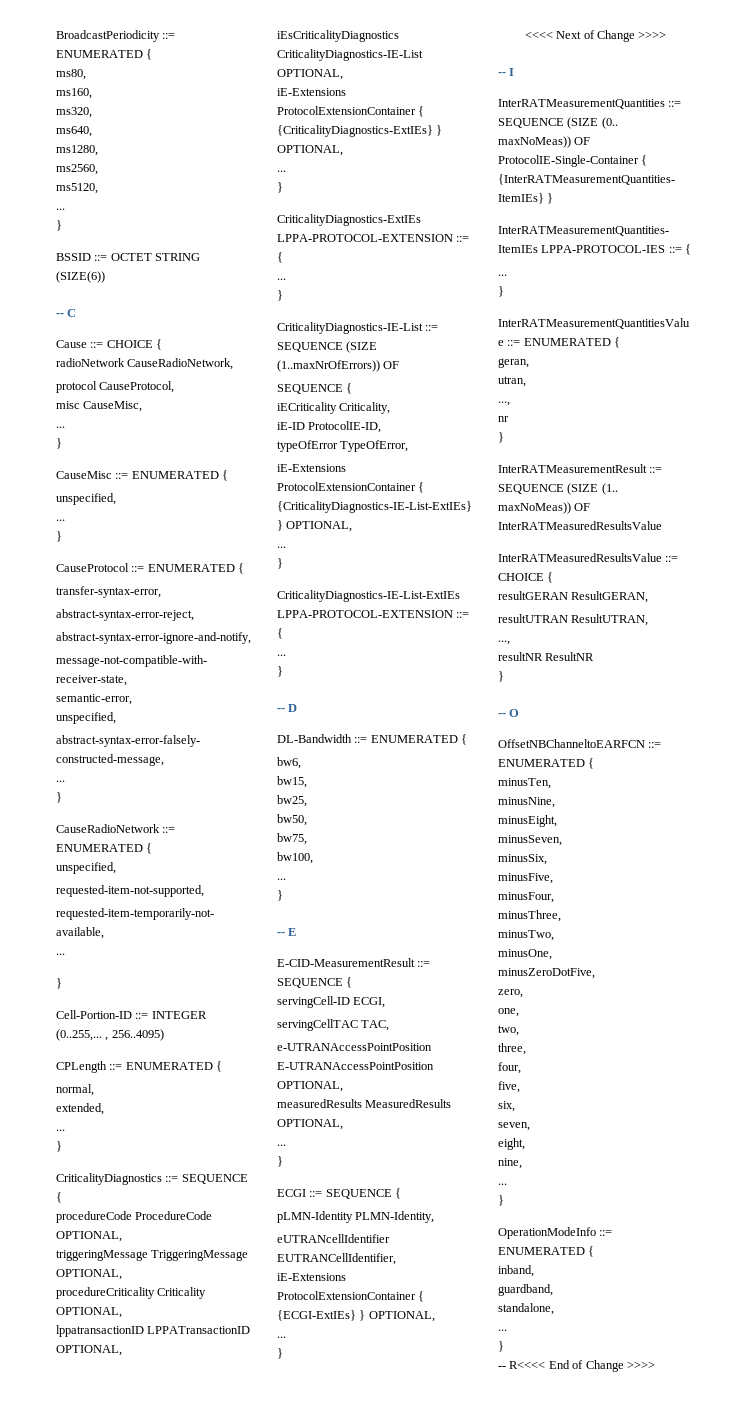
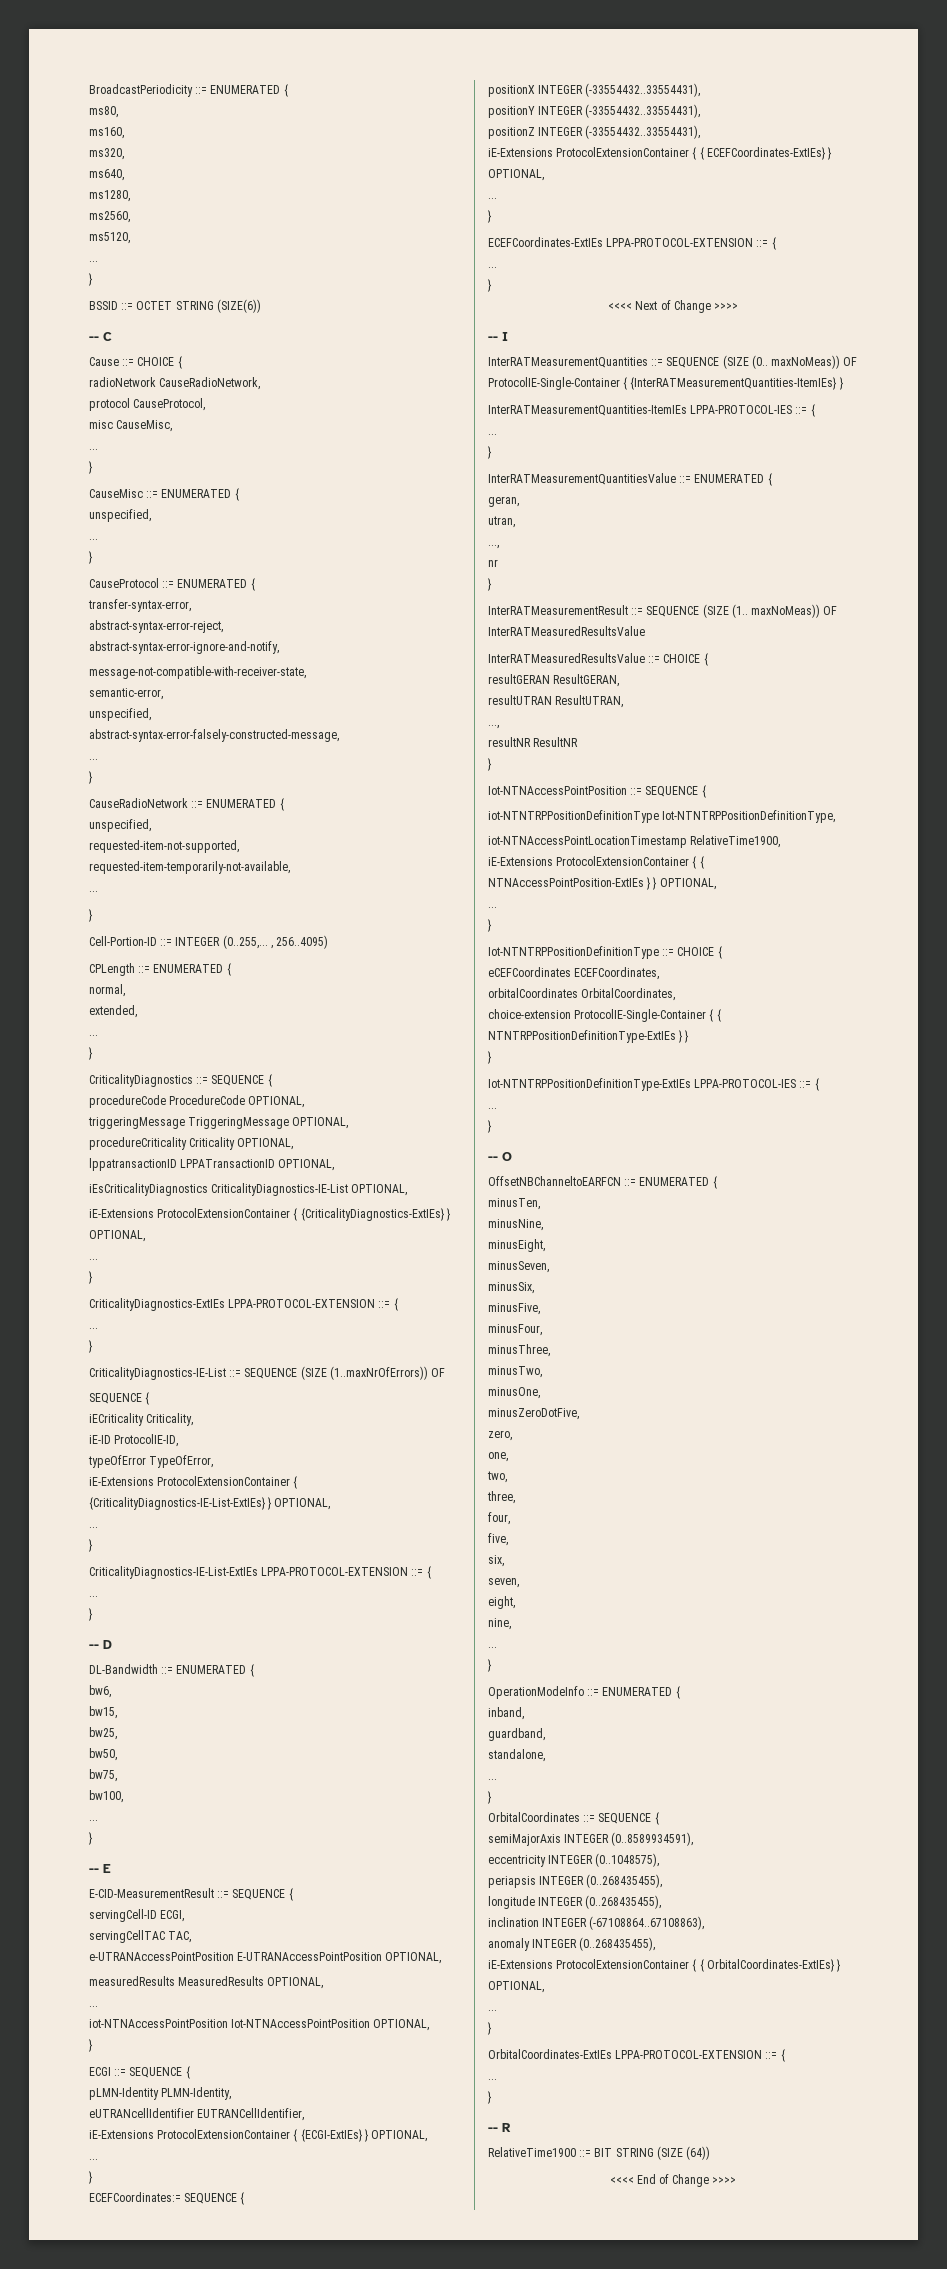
(286, 1145) none -> [89,2019,430,2031] // iot-NTNAccessPointPosition Iot-NTNAccessPointPosition OPTIONAL,
(283, 1353) none -> [89,2192,245,2205] [488,83,701,97] [488,104,701,118] [488,125,701,139] [488,147,832,160] [488,169,544,181] [488,198,497,199] [487,210,491,223] [488,237,776,250] [488,267,497,268] [487,279,491,292] // ECEFCoordinates:= SEQUENCE { // positionX INTEGER (-33554432..33554431), // positionY INTEGER (-33554432..33554431), // positionZ INTEGER (-33554432..33554431), // iE-Extensions ProtocolExtensionContainer { { ECEFCoordinates-ExtIEs} } OPTIONAL, // ... // } // ECEFCoordinates-ExtIEs LPPA-PROTOCOL-EXTENSION ::= { // ... // }
(504, 676) none -> [488,785,706,798] [488,810,836,823] [488,835,781,848] [488,856,704,869] [488,877,716,890] [488,907,497,908] [487,919,491,932] [488,946,722,959] [488,967,660,980] [488,988,676,1001] [488,1009,721,1022] [488,1030,689,1043] [487,1051,491,1064] [488,1078,819,1091] [488,1108,497,1109] [487,1120,491,1133] // Iot-NTNAccessPointPosition ::= SEQUENCE { // iot-NTNTRPPositionDefinitionType Iot-NTNTRPPositionDefinitionType, // iot-NTNAccessPointLocationTimestamp RelativeTime1900, // iE-Extensions ProtocolExtensionContainer { { NTNAccessPointPosition-ExtIEs } } OPTIONAL, // ... // } // Iot-NTNTRPPositionDefinitionType ::= CHOICE { // eCEFCoordinates ECEFCoordinates, // orbitalCoordinates OrbitalCoordinates, // choice-extension ProtocolIE-Single-Container { { NTNTRPPositionDefinitionType-ExtIEs } } // } // Iot-NTNTRPPositionDefinitionType-ExtIEs LPPA-PROTOCOL-IES ::= { // ... // }
[498,1361,546,1369] -- R<<<< -> [488,1812,659,1825] [488,1832,694,1846] [488,1853,660,1867] [488,1874,663,1888] [488,1895,662,1909] [488,1916,705,1930] [488,1937,656,1951] [488,1959,841,1972] [488,1981,544,1993] [488,2010,497,2011] [487,2022,491,2035] [488,2049,785,2062] [488,2079,497,2080] [487,2091,491,2104] [488,2123,511,2132] [488,2146,711,2160] [609,2177,634,2184] OrbitalCoordinates ::= SEQUENCE { // semiMajorAxis INTEGER (0..8589934591), // eccentricity INTEGER (0..1048575), // periapsis INTEGER (0..268435455), // longitude INTEGER (0..268435455), // inclination INTEGER (-67108864..67108863), // anomaly INTEGER (0..268435455), // iE-Extensions ProtocolExtensionContainer { { OrbitalCoordinates-ExtIEs} } OPTIONAL, // ... // } // OrbitalCoordinates-ExtIEs LPPA-PROTOCOL-EXTENSION ::= { // ... // } // -- R // RelativeTime1900 ::= BIT STRING (SIZE (64)) // <<<<

